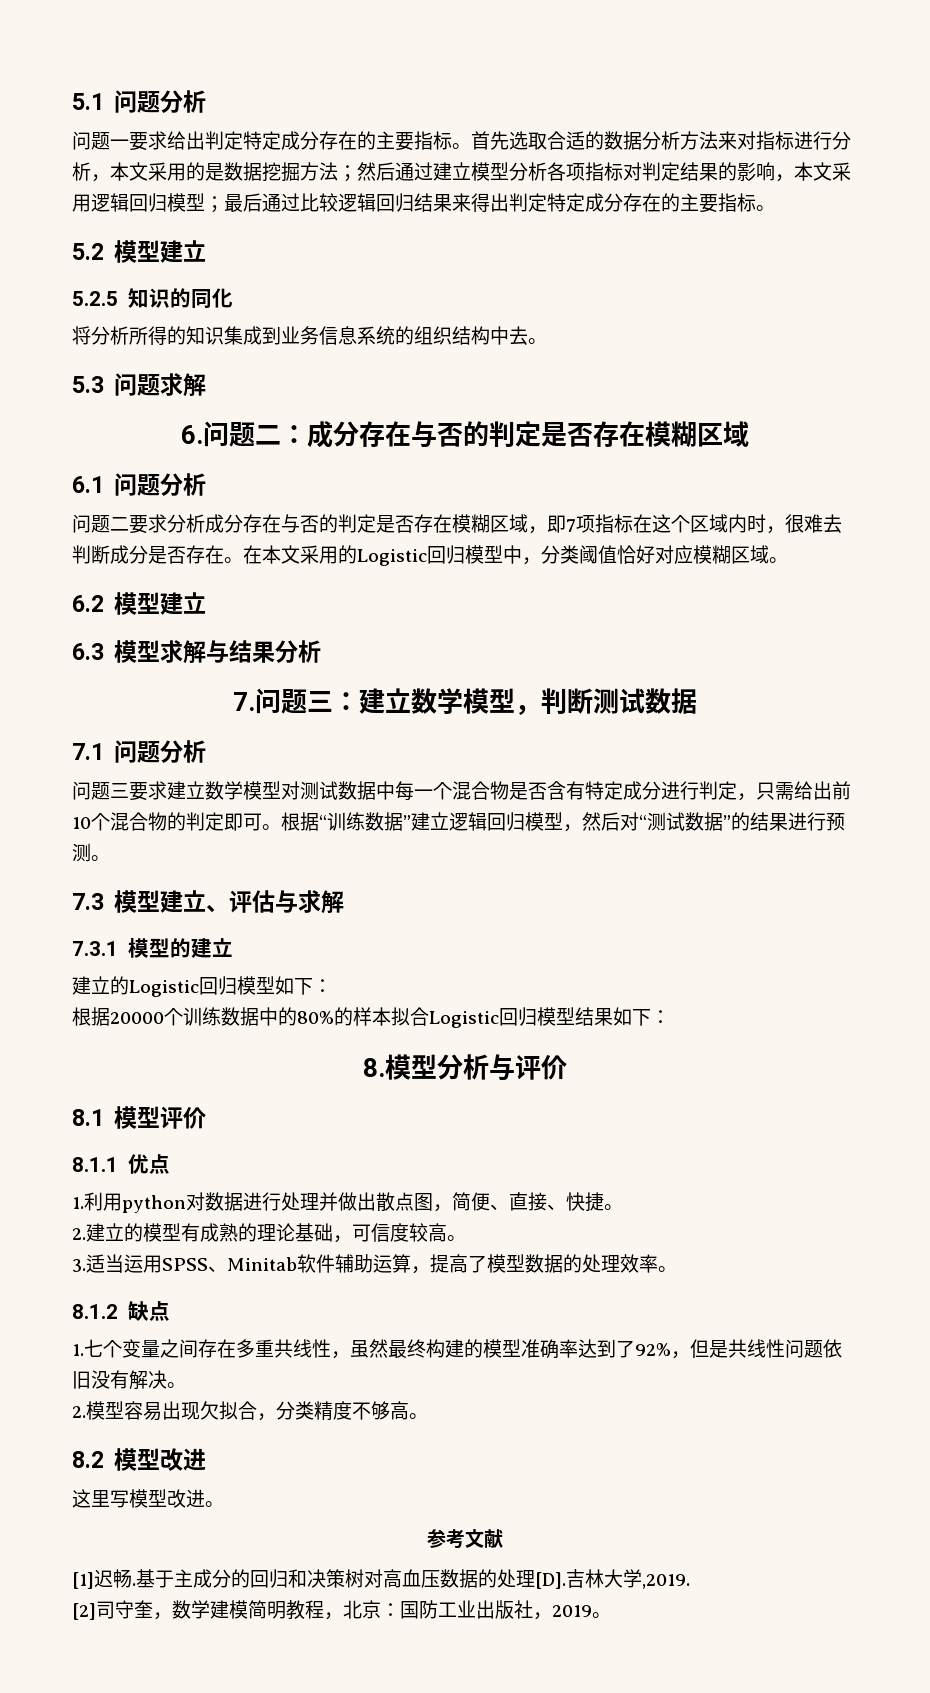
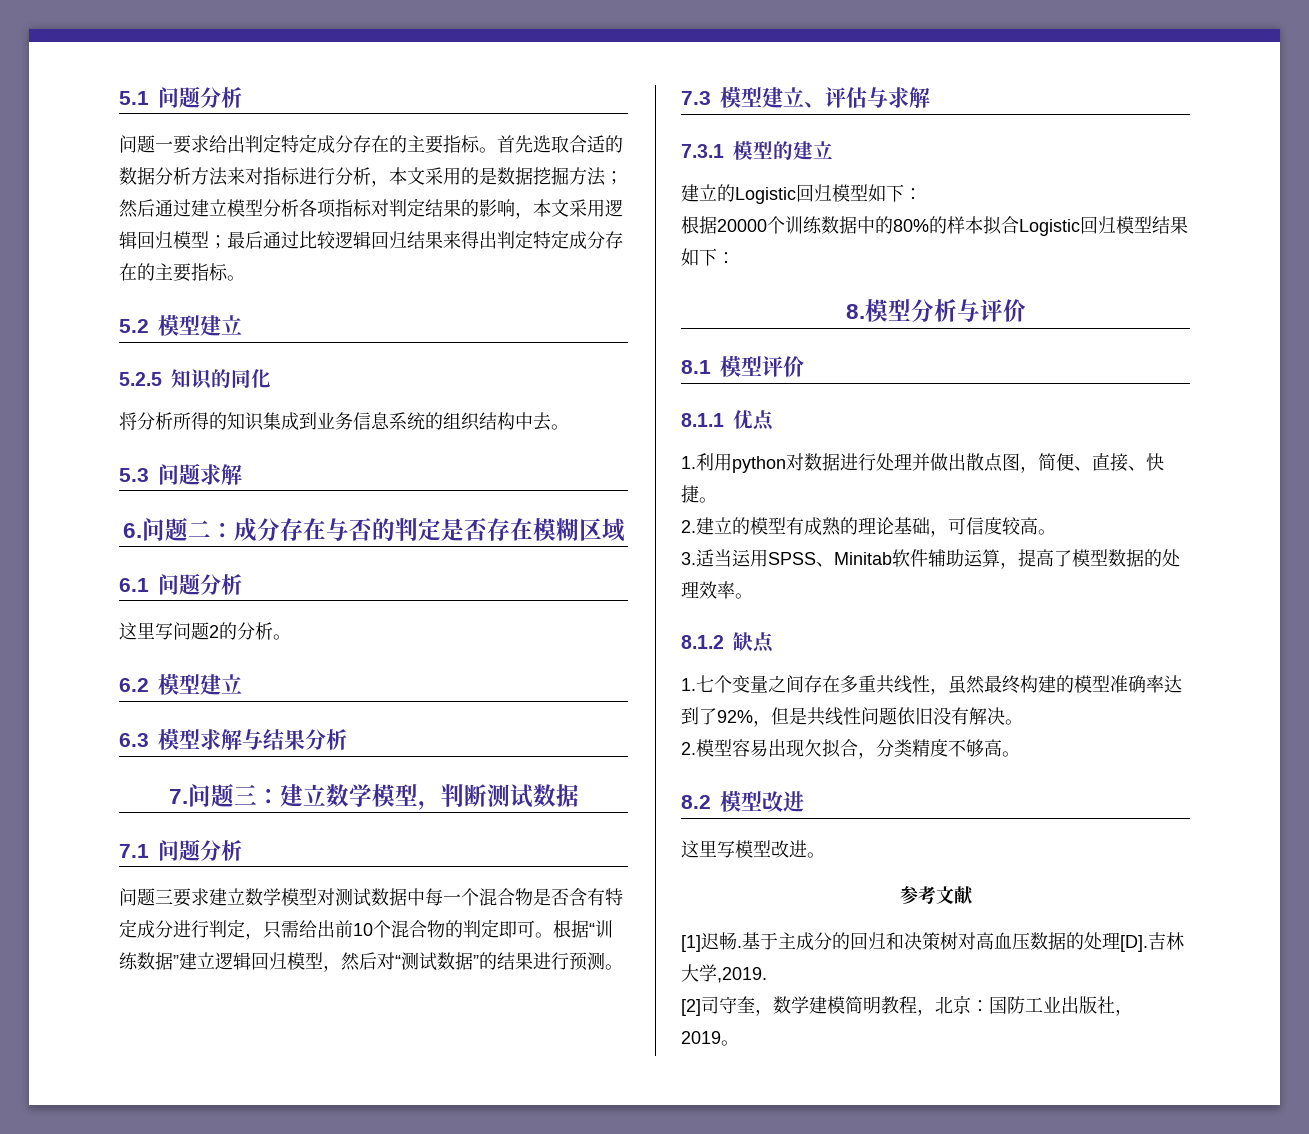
[72,514,842,534] [72,545,769,566] 问题二要求分析成分存在与否的判定是否存在模糊区域，即7项指标在这个区域内时，很难去判断成分是否存在。在本文采用的Logistic回归模型中，分类阈值恰好对应模糊区域 -> [119,622,273,640] 这里写问题2的分析

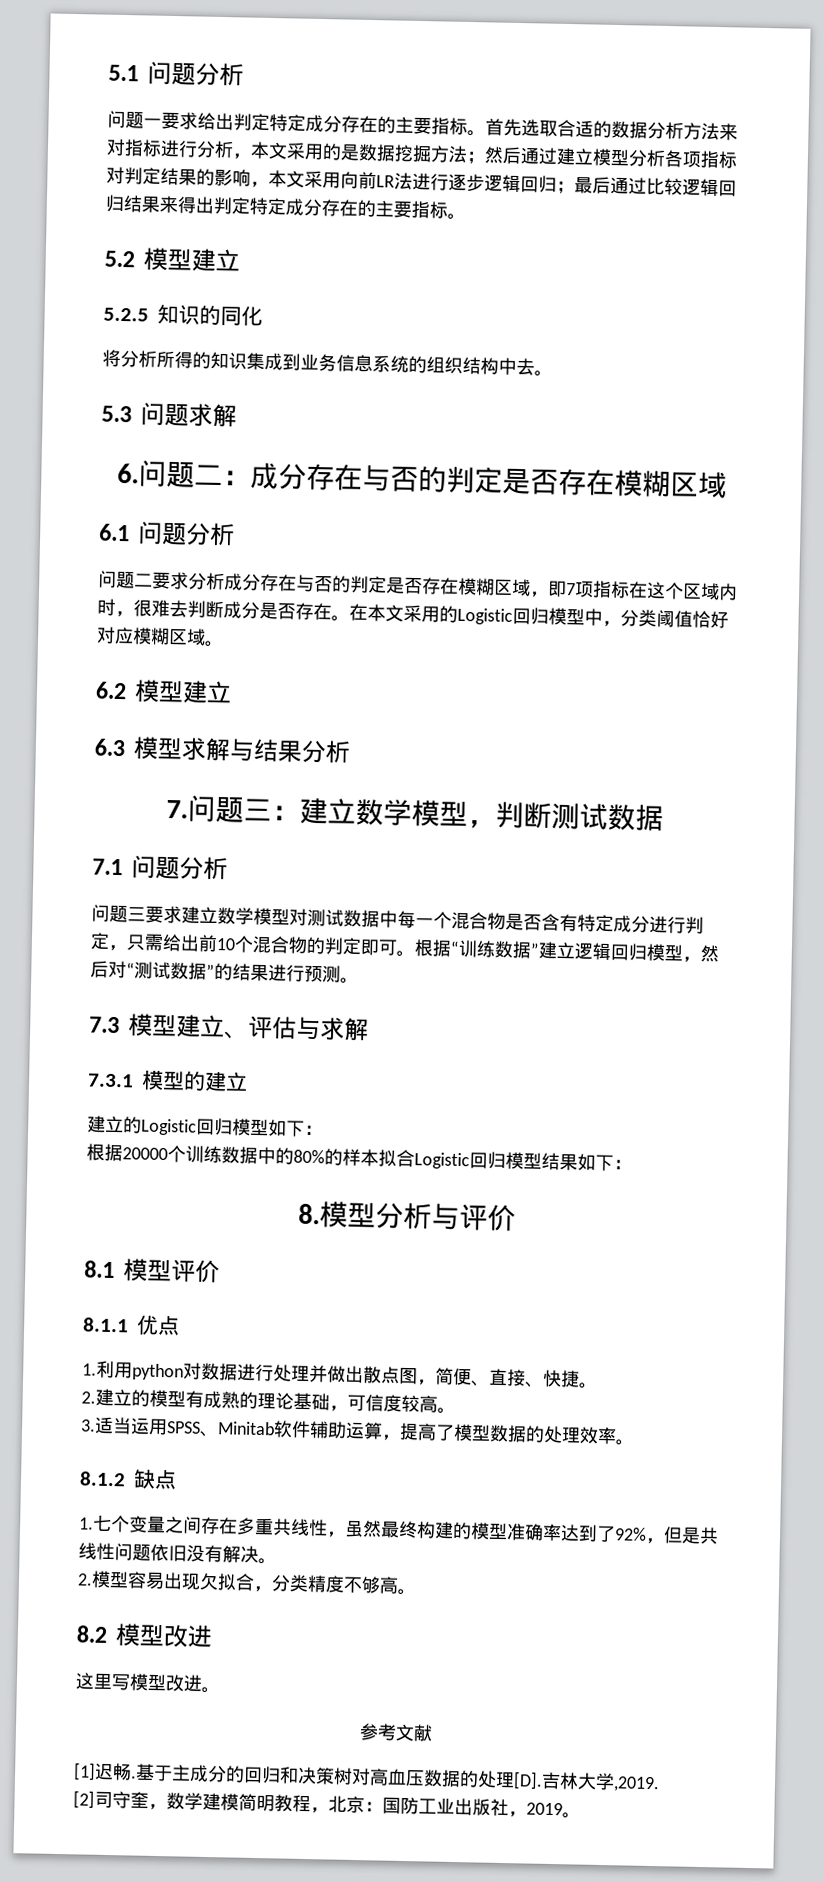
[605,199,623,217] [119,231,209,249] 逻辑回归模型 -> [340,171,557,193] 向前LR法进行逐步逻辑回归
[119,622,273,640] 这里写问题2的分析 -> [98,570,738,601] [97,598,729,629] [96,626,206,646] 问题二要求分析成分存在与否的判定是否存在模糊区域，即7项指标在这个区域内时，很难去判断成分是否存在。在本文采用的Logistic回归模型中，分类阈值恰好对应模糊区域

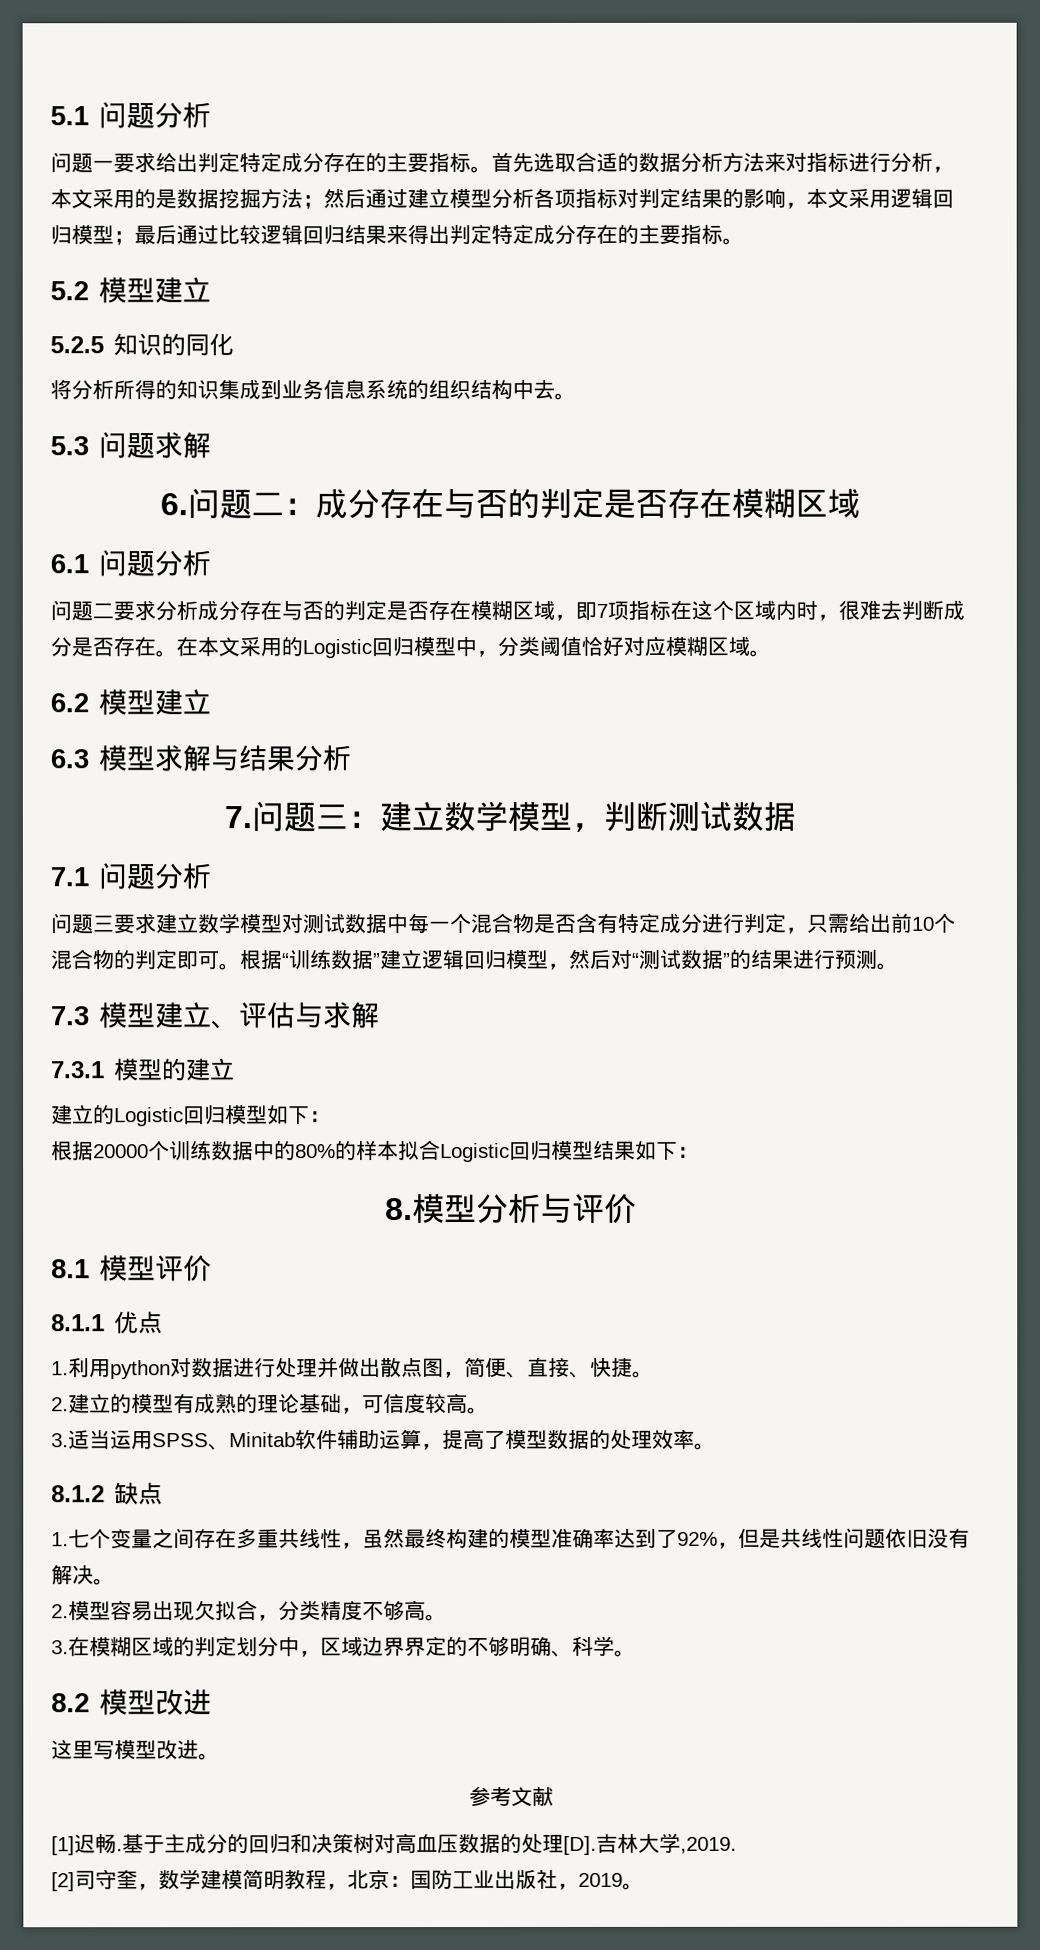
[340,171,557,193] 向前LR法进行逐步逻辑回归 -> [890,188,954,209] [50,225,114,245] 逻辑回归模型
(416, 1592) none -> [51,1635,636,1658] // 3.在模糊区域的判定划分中，区域边界界定的不够明确、科学。

